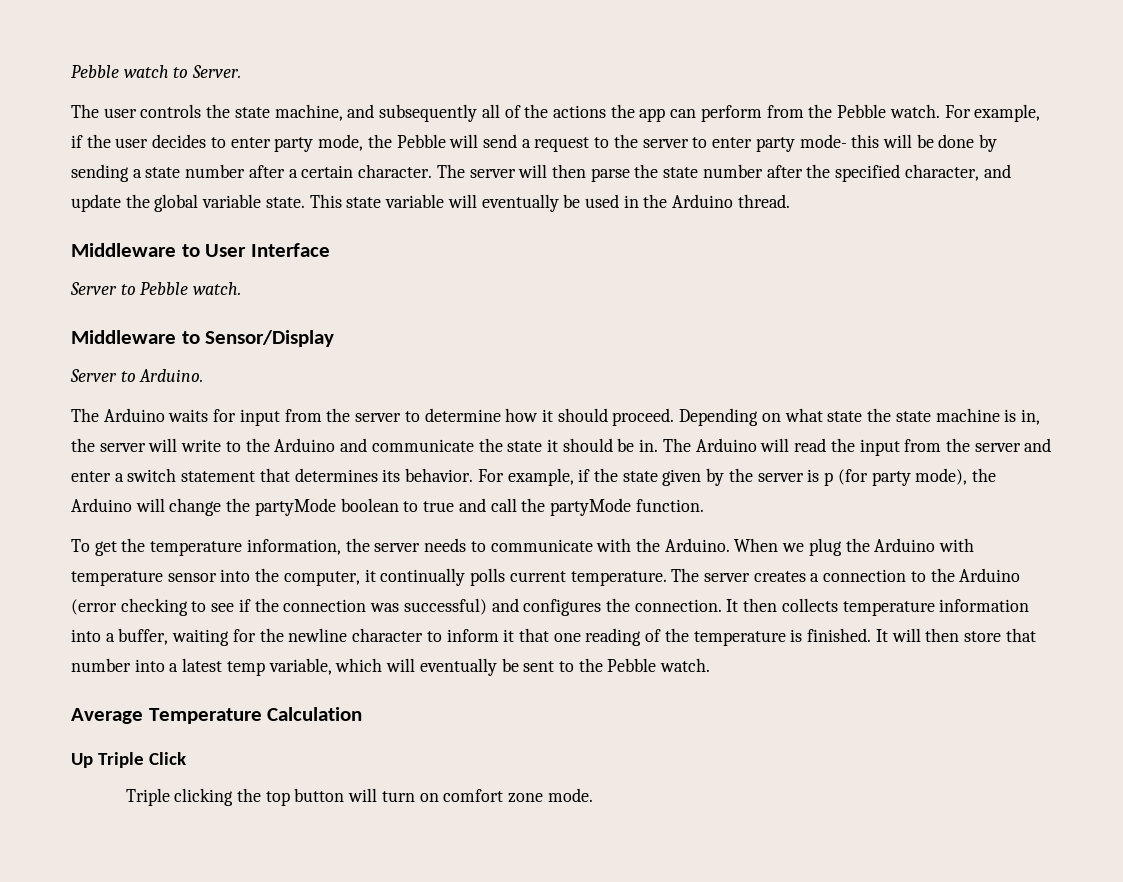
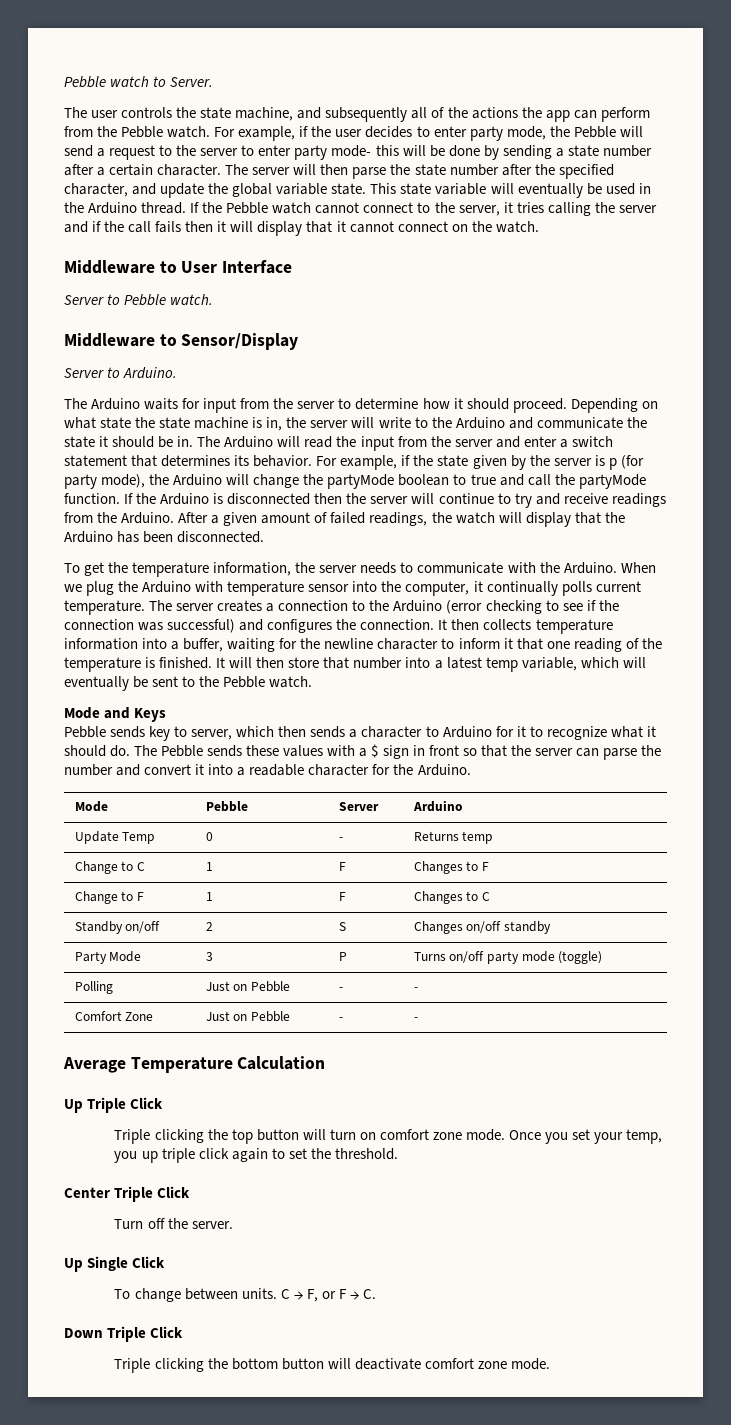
(790, 201) none -> [190,202,657,216] [64,221,539,236] If the Pebble watch cannot connect to the server, it tries calling the server and if the call fails then it will display that it cannot connect on the watch.
(704, 505) none -> [124,493,666,508] [64,512,625,527] [64,531,265,543] If the Arduino is disconnected then the server will continue to try and receive readings from the Arduino. After a given amount of failed readings, the watch will display that the Arduino has been disconnected.
(711, 665) none -> [64,707,167,722] [64,726,656,741] [64,744,661,760] [64,764,471,776] [74,801,108,812] [205,801,248,812] [338,802,379,811] [412,800,463,812] [74,831,156,844] [205,832,213,841] [338,837,343,841] [413,831,494,844] [74,861,146,874] [205,862,213,871] [338,862,346,871] [413,861,490,874] [74,891,145,904] [205,892,213,901] [338,892,346,901] [413,891,491,904] [74,921,161,934] [205,922,213,931] [338,922,346,931] [413,921,552,934] [74,951,142,964] [205,952,213,961] [338,952,347,961] [413,951,603,964] [74,981,113,994] [205,981,291,992] [338,987,343,991] [413,987,418,991] [74,1011,154,1021] [205,1011,291,1022] [338,1017,343,1021] [413,1017,418,1021] // Mode and Keys // Pebble sends key to server, which then sends a character to Arduino for it to recognize what it should do. The Pebble sends these values with a $ sign in front so that the server can parse the number and convert it into a readable character for the Arduino. // Mode | Pebble | Server | Arduino // Update Temp | 0 | - | Returns temp // Change to C | 1 | F | Changes to F // Change to F | 1 | F | Changes to C // Standby on/off | 2 | S | Changes on/off standby // Party Mode | 3 | P | Turns on/off party mode (toggle) // Polling | Just on Pebble | - | - // Comfort Zone | Just on Pebble | - | -
(593, 795) none -> [509,1129,663,1144] [114,1148,398,1163] [64,1186,191,1202] [114,1218,233,1229] [64,1256,166,1272] [114,1288,376,1302] [64,1326,184,1342] [114,1358,550,1373] Once you set your temp, you up triple click again to set the threshold. // Center Triple Click // Turn off the server. // Up Single Click // To change between units. C → F, or F → C. // Down Triple Click // Triple clicking the bottom button will deactivate comfort zone mode.

